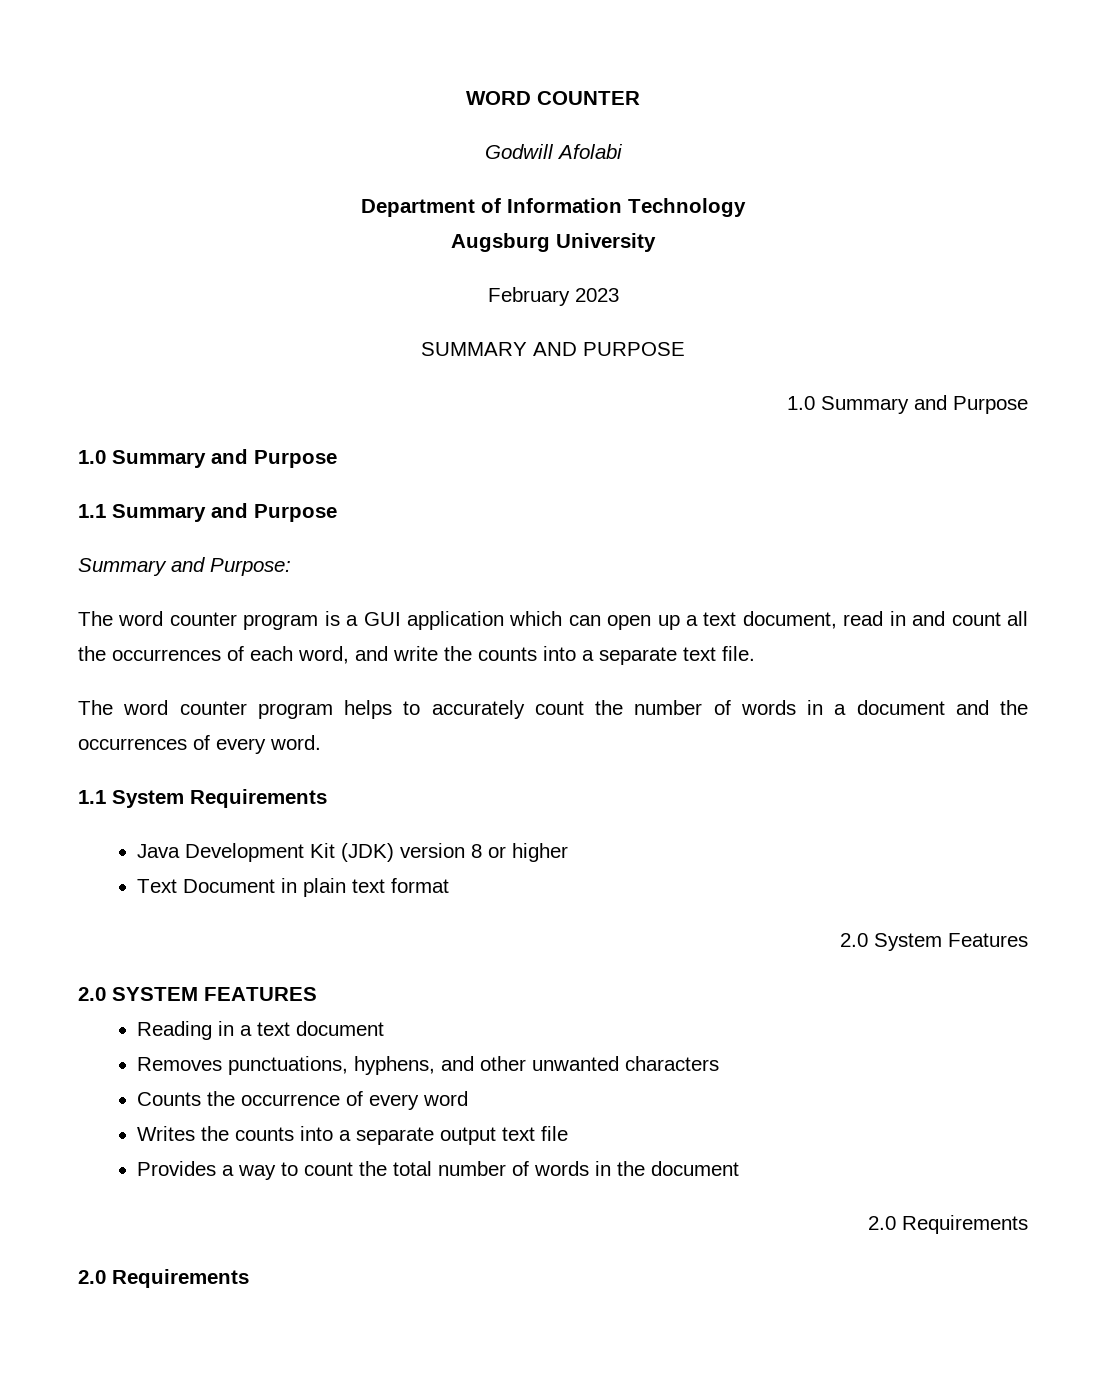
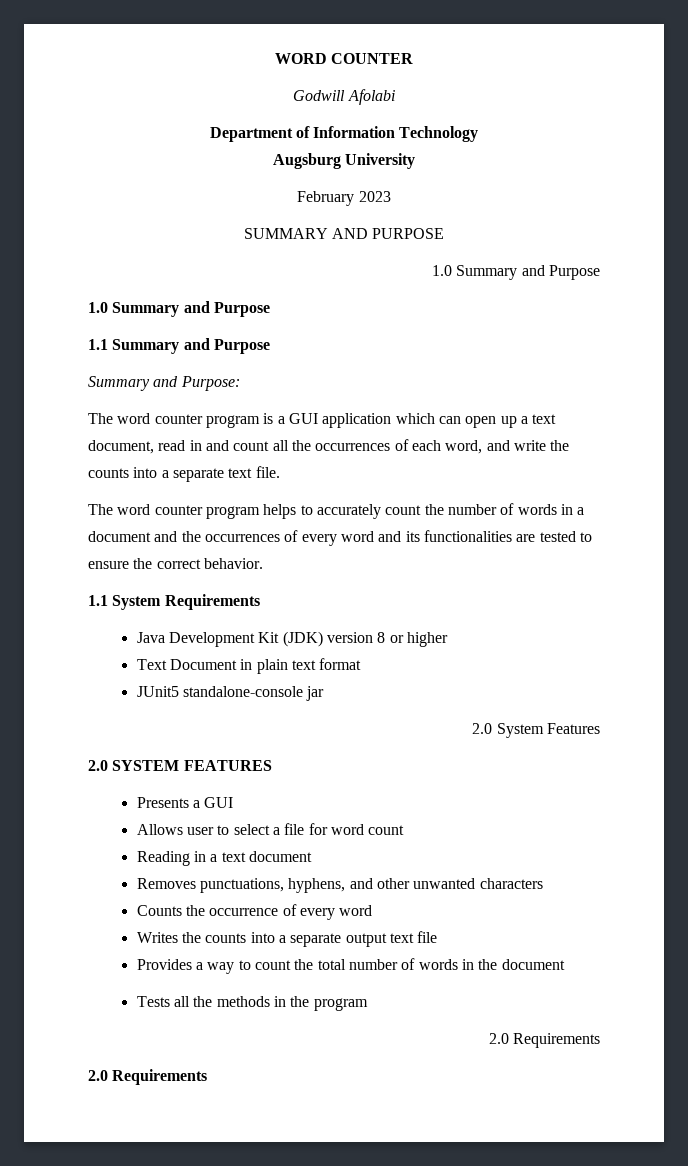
[270,735,321,750] word. -> [340,530,592,542] [88,558,263,569] word and its functionalities are tested to ensure the correct behavior.
(449, 885) none -> [136,686,325,701] // JUnit5 standalone-console jar
(317, 994) none -> [136,797,234,808] [136,823,405,835] // Presents a GUI // Allows user to select a file for word count
(739, 1168) none -> [136,996,368,1011] // Tests all the methods in the program

